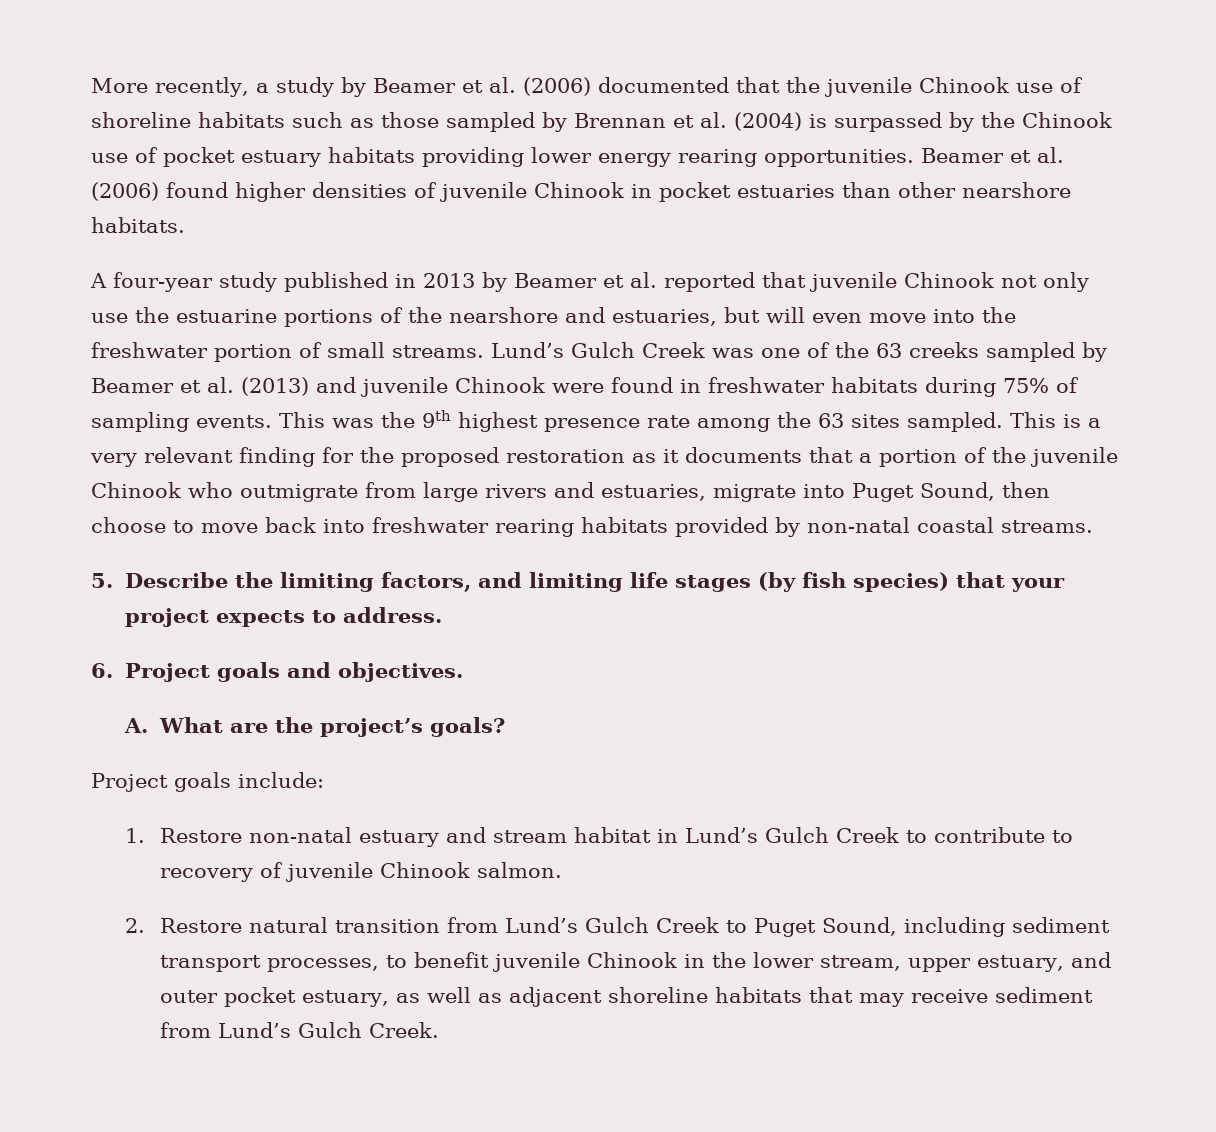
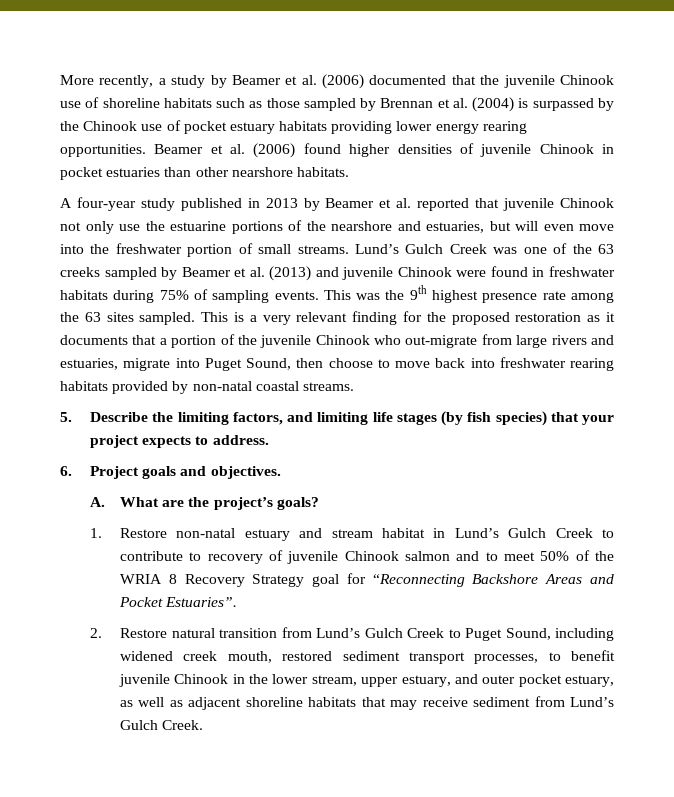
[240,484,358,502] outmigrate -> [405,335,478,348] out-migrate
[91,772,324,792] // Project goals include: -> (319, 503) none
[476,862,562,878] salmon. -> [405,550,614,561] [120,573,614,587] [119,597,238,607] salmon and to meet 50% of the WRIA 8 Recovery Strategy goal for “Reconnecting Backshore Areas and Pocket Estuaries”.
(1005, 927) none -> [120,651,333,663] widened creek mouth, restored

